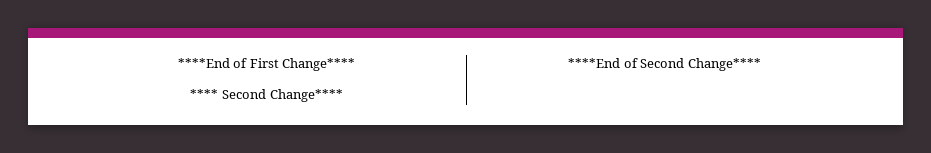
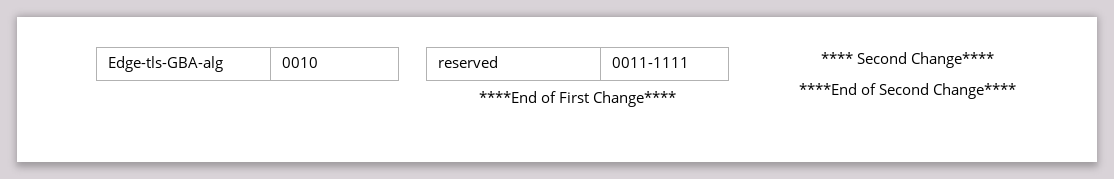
(177, 63) none -> [107,56,223,72] [281,57,318,68] [437,56,498,68] [611,57,689,68] Edge-tls-GBA-alg | 0010 // reserved | 0011-1111 //

